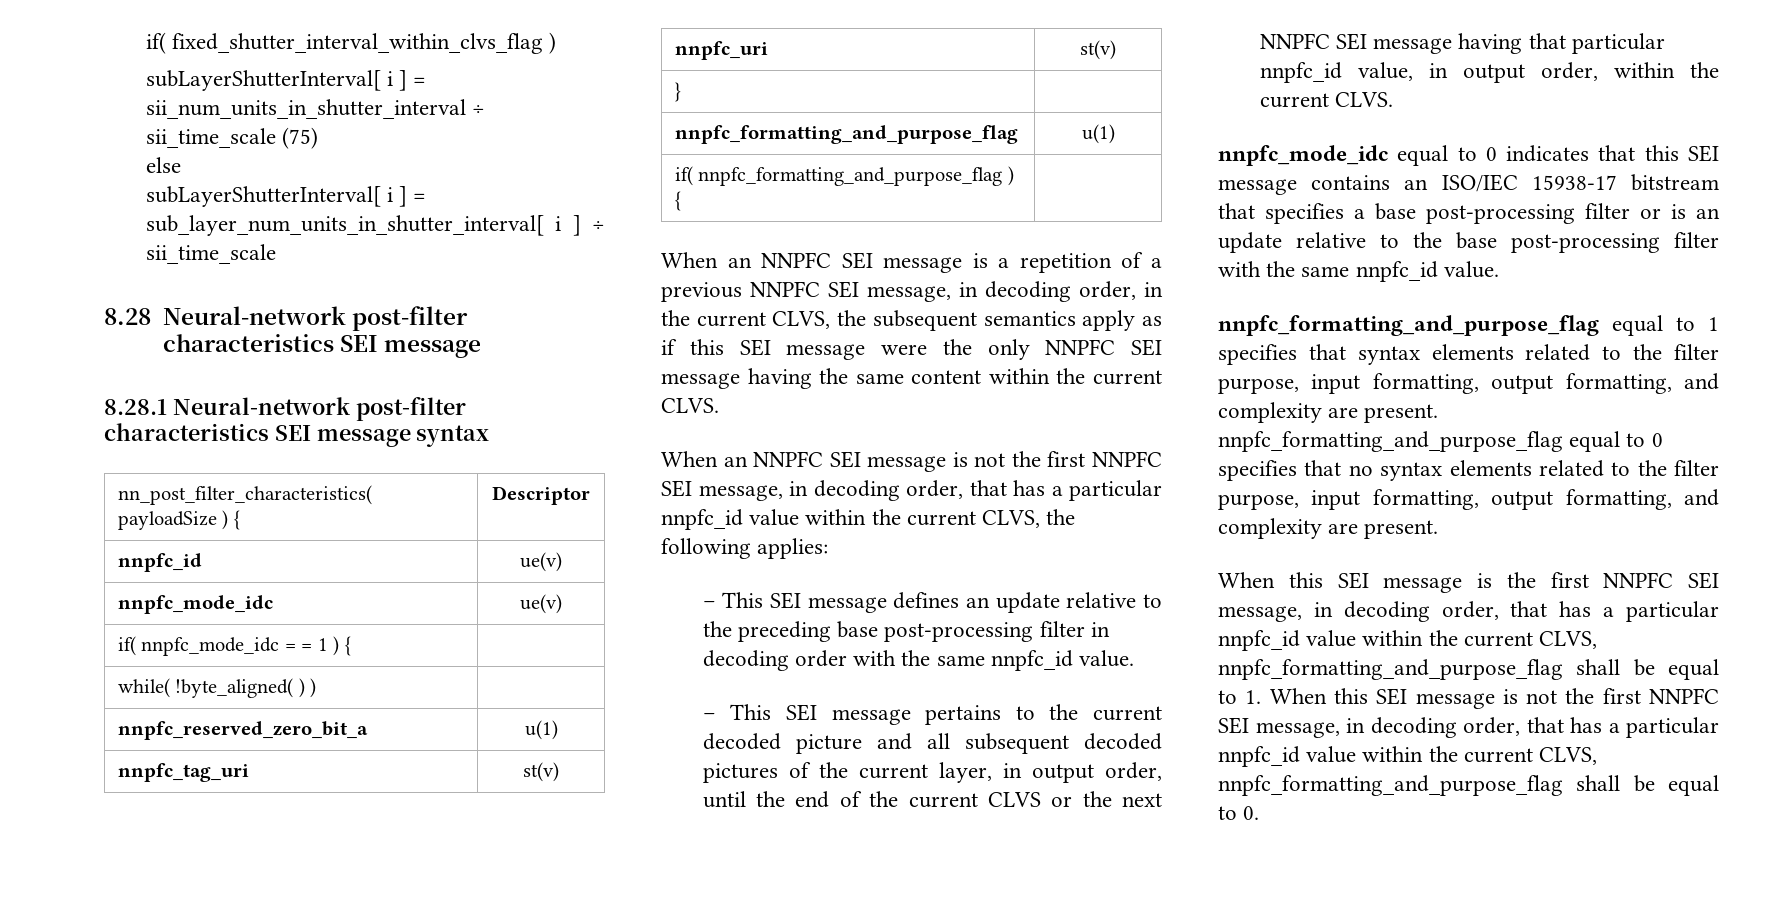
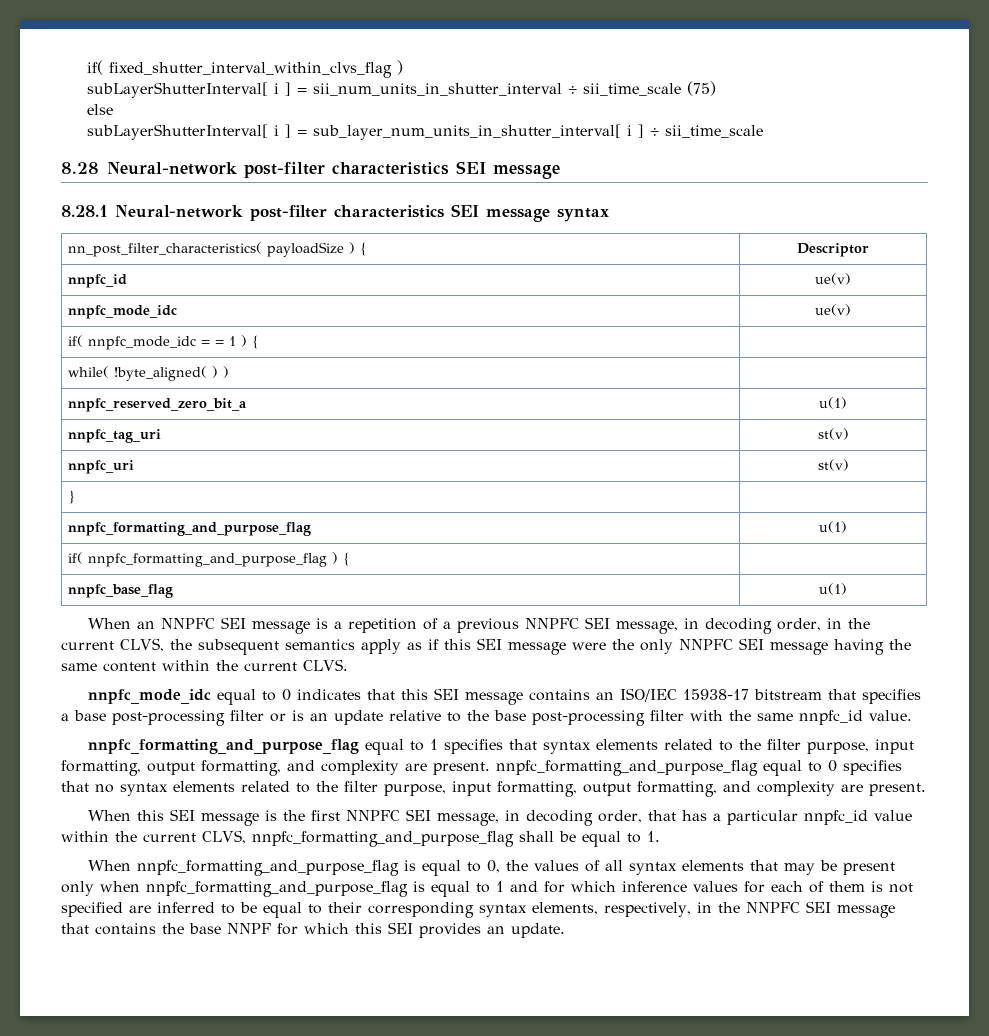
(681, 201) none -> [67,584,173,598] [819,583,847,595] // nnpfc_base_flag | u(1)
[661,451,1162,472] [661,480,1162,501] [661,509,1076,530] [661,538,829,559] [702,592,1162,613] [702,621,1110,642] [702,650,1134,671] [702,704,1162,725] [702,733,1162,754] [702,762,1162,783] [702,791,1162,808] [1259,33,1665,54] [1259,62,1719,83] [1259,92,1393,108] // When an NNPFC SEI message is not the first NNPFC SEI message, in decoding order, that has a particular nnpfc_id value within the current CLVS, the following applies: // – This SEI message defines an update relative to the preceding base post-processing filter in decoding order with the same nnpfc_id value. // – This SEI message pertains to the current decoded picture and all subsequent decoded pictures of the current layer, in output order, until the end of the current CLVS or the next NNPFC SEI message having that particular nnpfc_id value, in output order, within the current CLVS. -> (348, 665) none
[1269,688,1719,709] [1218,717,1719,738] [1218,746,1598,767] [1218,775,1719,796] [1218,806,1260,820] When this SEI message is not the first NNPFC SEI message, in decoding order, that has a particular nnpfc_id value within the current CLVS, nnpfc_formatting_and_purpose_flag shall be equal to 0. -> [87,860,895,876] [61,881,913,897] [61,901,895,918] [61,922,565,938] // When nnpfc_formatting_and_purpose_flag is equal to 0, the values of all syntax elements that may be present only when nnpfc_formatting_and_purpose_flag is equal to 1 and for which inference values for each of them is not specified are inferred to be equal to their corresponding syntax elements, respectively, in the NNPFC SEI message that contains the base NNPF for which this SEI provides an update.

